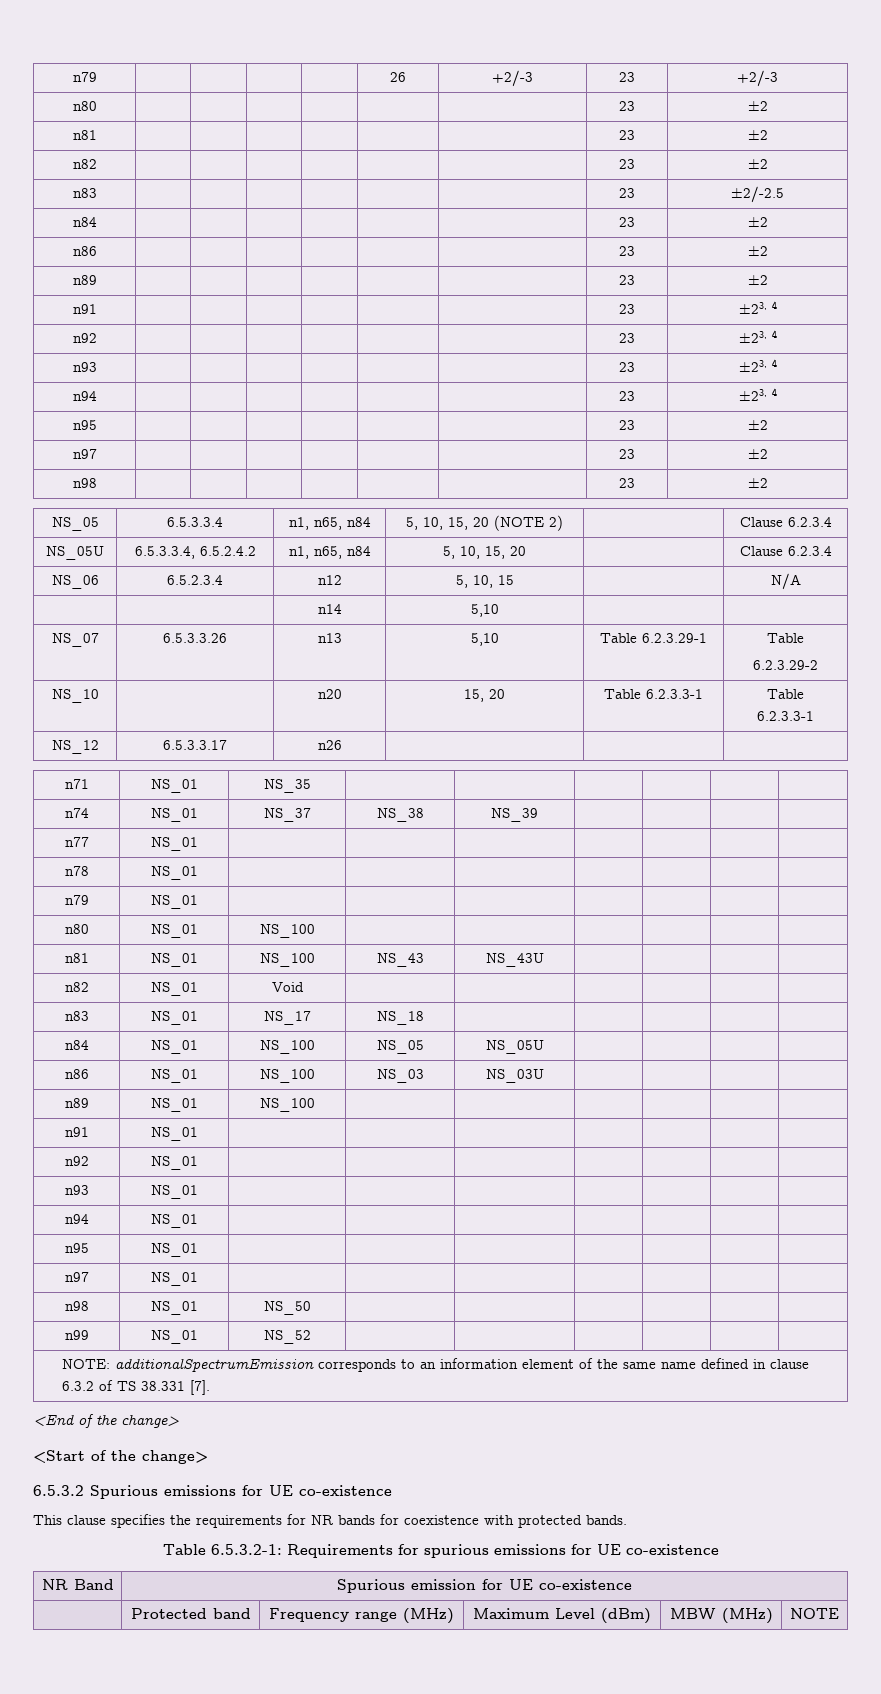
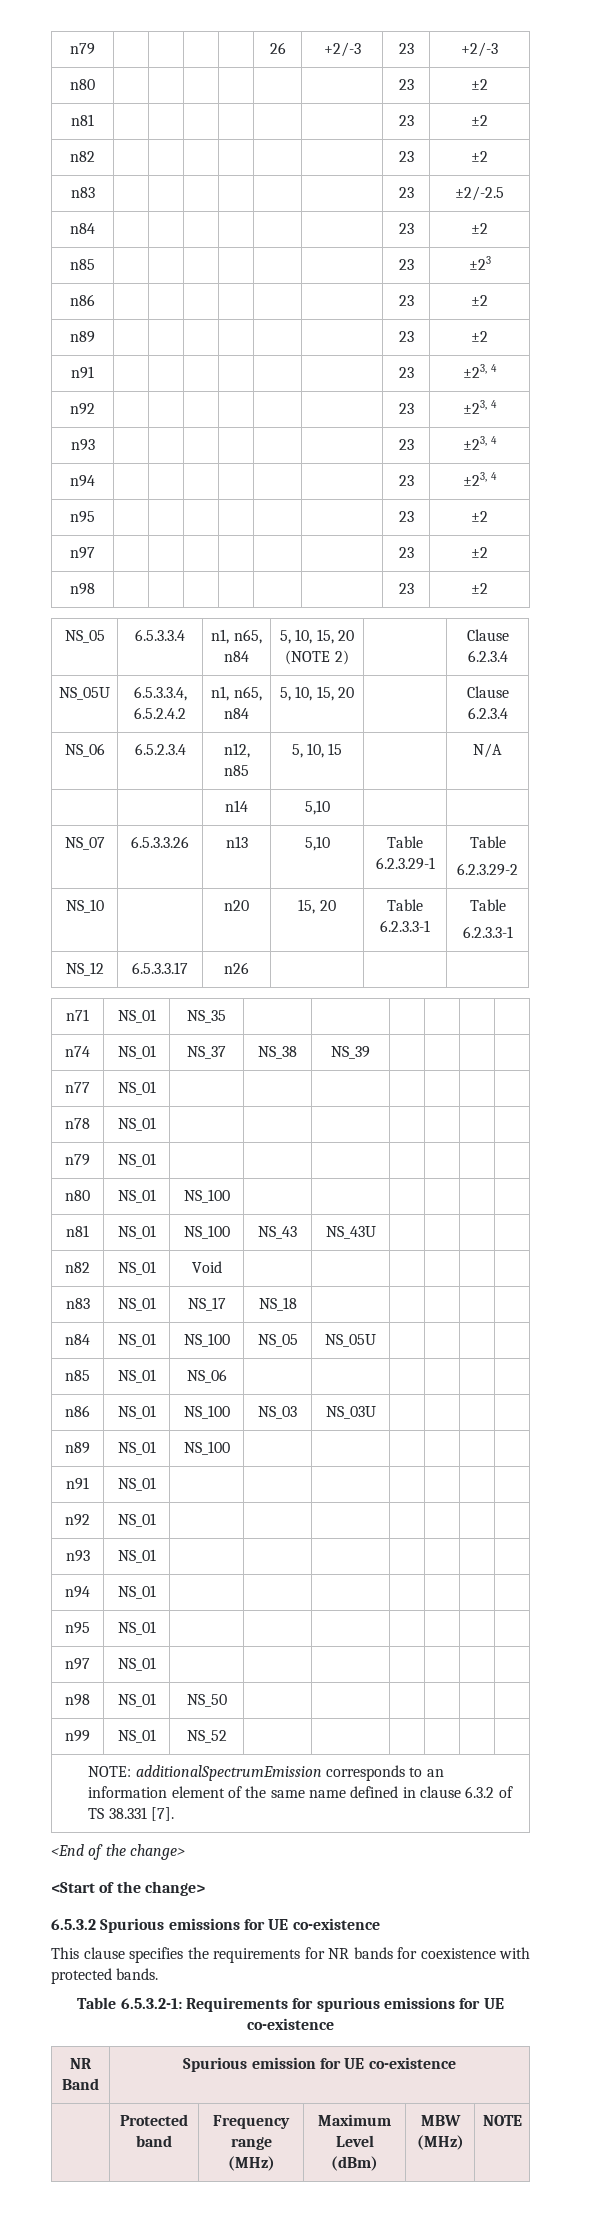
(768, 222) none -> [70,259,95,270] [398,259,414,270] [468,256,491,270] // n85 | | | | | | | 23 | ±23
[317,575,342,585] n12 -> [223,743,250,758] [224,765,249,776] n12, n85
(544, 1047) none -> [65,1370,90,1381] [117,1369,156,1383] [186,1369,227,1383] // n85 | NS_01 | NS_06 | | | | | |

